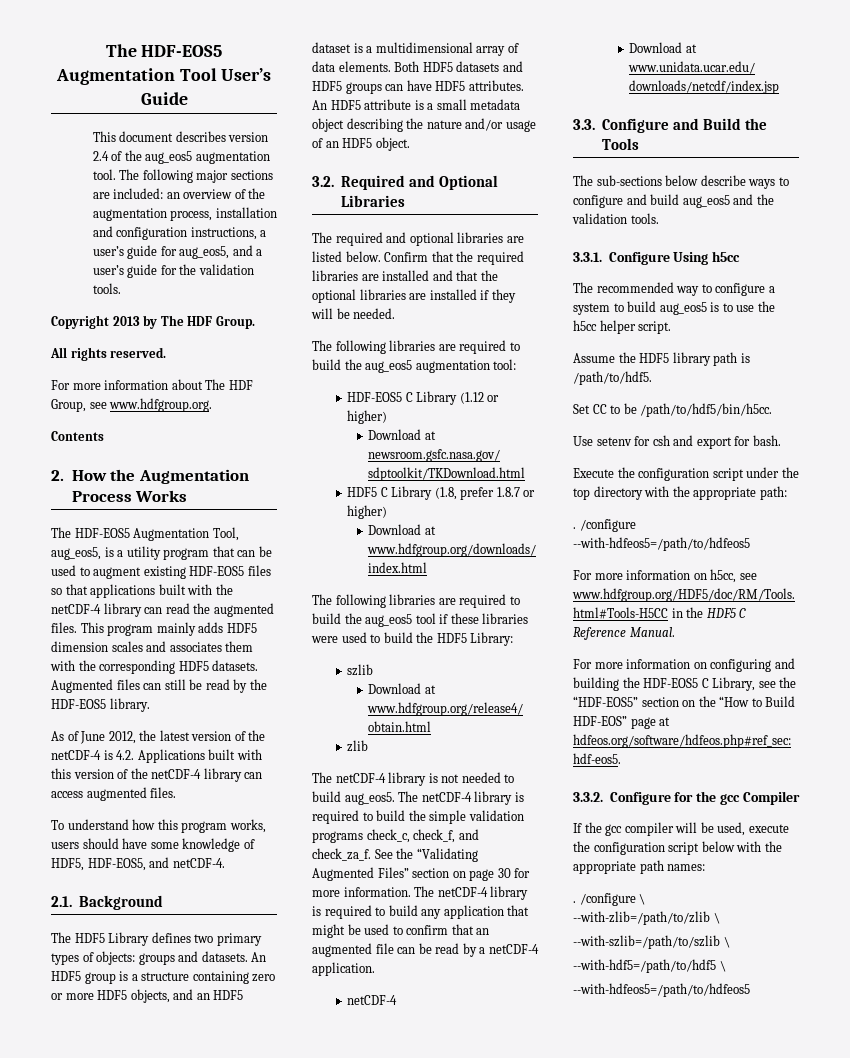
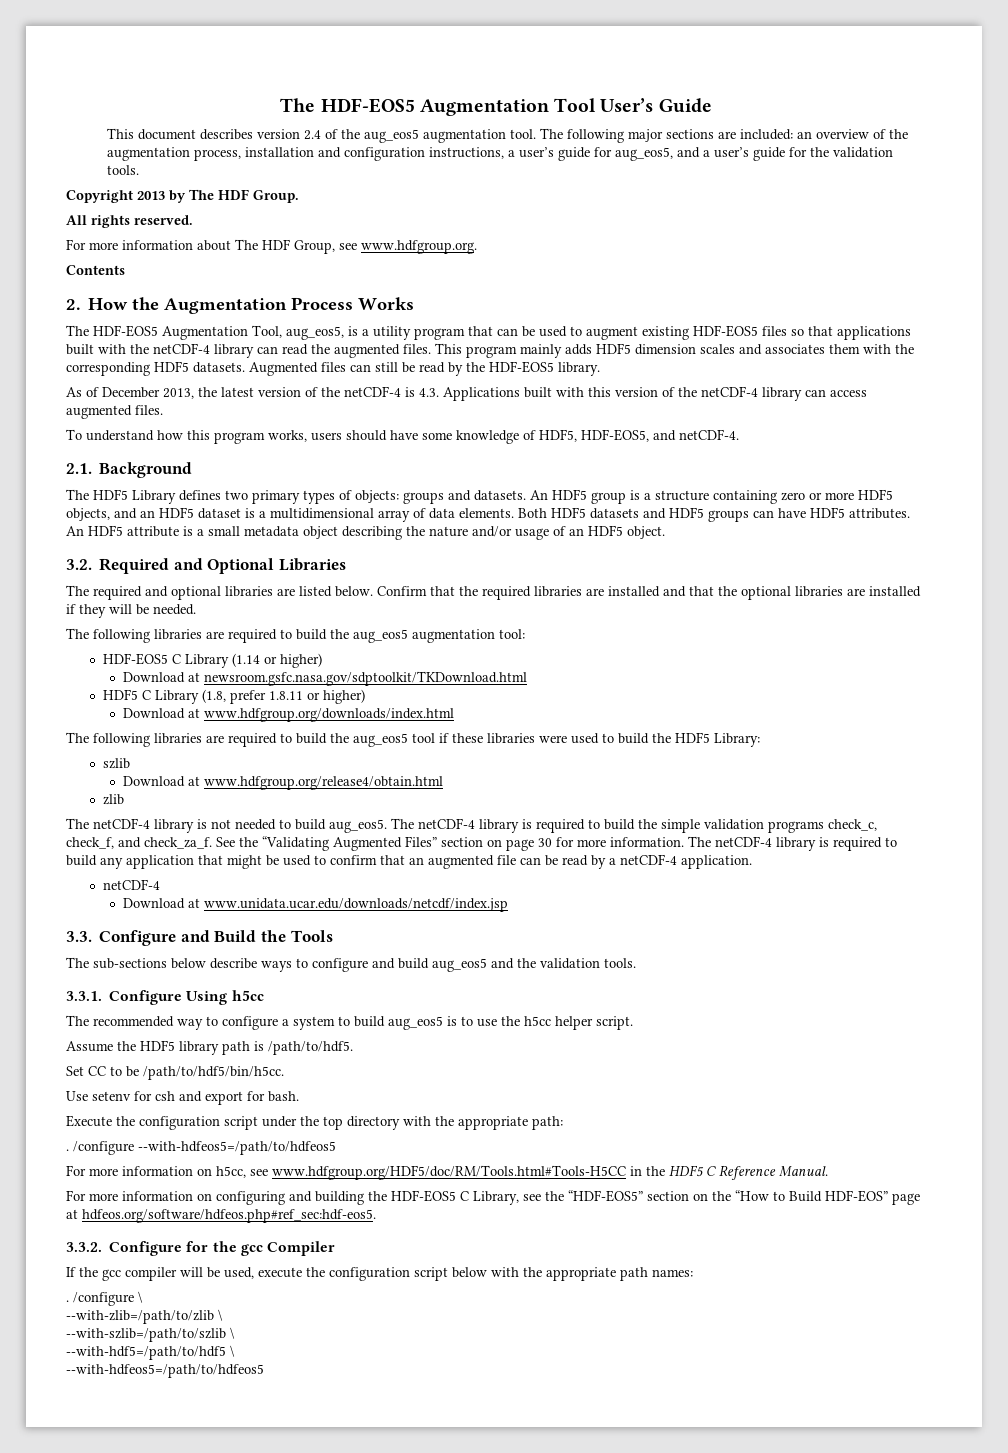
[80,731,136,744] June 2012, -> [102,387,194,399] December 2013,
[116,750,135,760] 4.2. -> [419,388,439,397] 4.3.
[459,392,484,404] (1.12 -> [231,653,260,667] (1.14
[496,487,520,497] 1.8.7 -> [268,691,303,700] 1.8.11

